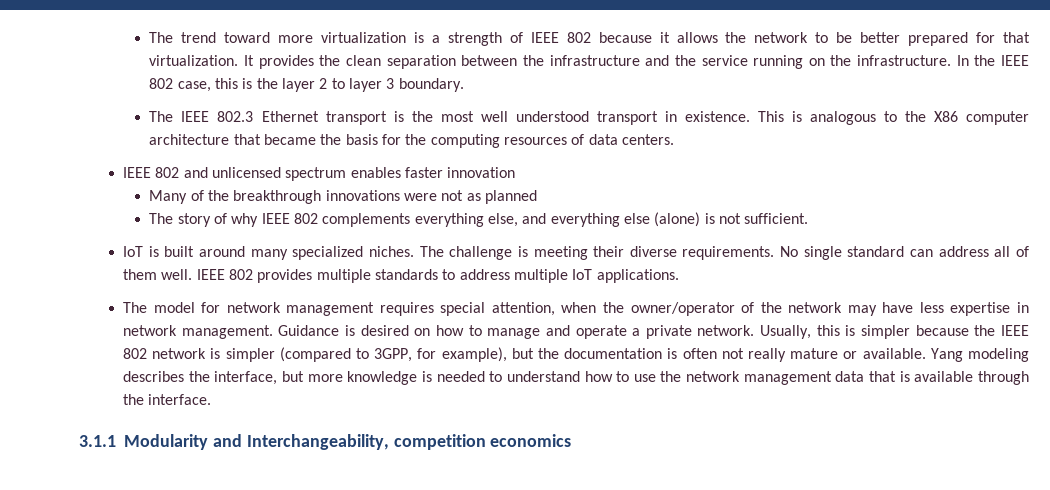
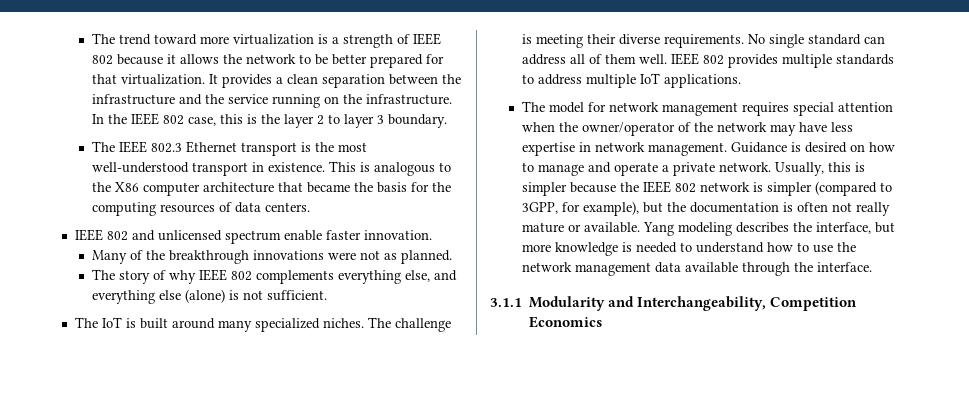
[319,55,341,66] the -> [275,77,283,84] a
[480,111,589,122] well understood -> [91,162,189,173] well-understood
[350,167,516,178] enables faster innovation -> [284,230,433,241] enable faster innovation.
[484,190,537,204] planned -> [400,250,452,264] planned.
(809, 218) none -> [75,317,99,328] The
[491,302,555,316] attention, -> [838,102,894,112] attention
[869,371,910,382] that is -> (682, 267) none
[393,434,572,450] competition economics -> [770,297,858,311] [529,316,603,328] Competition Economics

